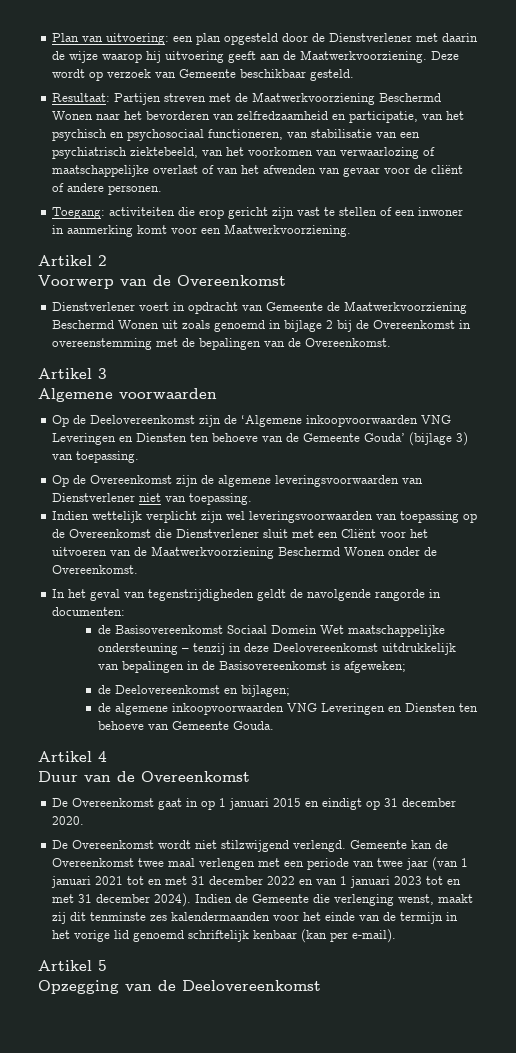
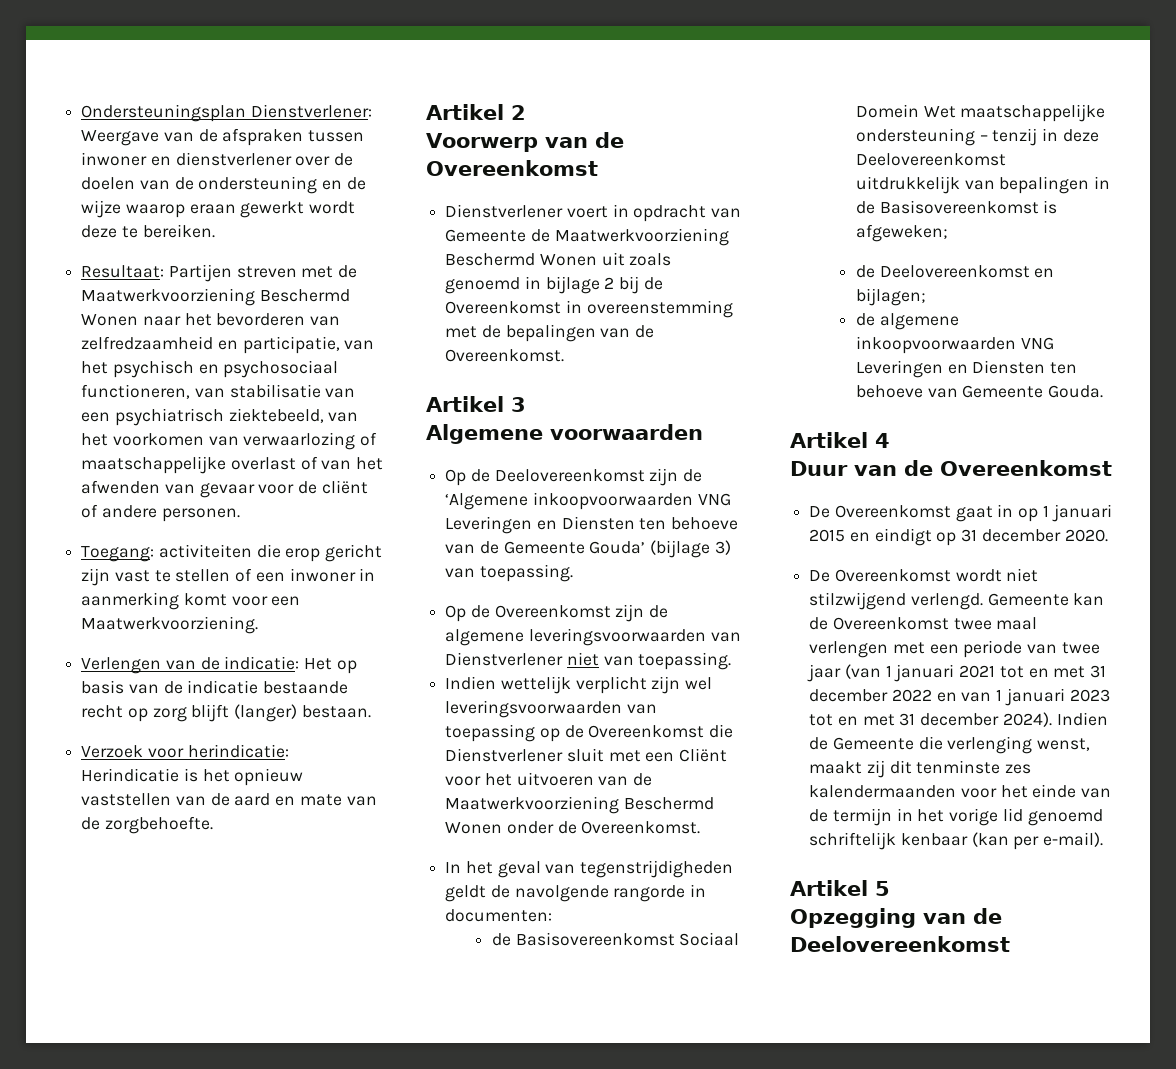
[52,33,479,45] [52,50,460,63] [52,69,355,81] Plan van uitvoering: een plan opgesteld door de Dienstverlener met daarin de wijze waarop hij uitvoering geeft aan de Maatwerkvoorziening. Deze wordt op verzoek van Gemeente beschikbaar gesteld. -> [81,104,372,122] [81,128,365,146] [81,152,354,166] [81,176,366,194] [81,200,356,218] [81,224,215,238] Ondersteuningsplan Dienstverlener: Weergave van de afspraken tussen inwoner en dienstverlener over de doelen van de ondersteuning en de wijze waarop eraan gewerkt wordt deze te bereiken.
(352, 230) none -> [81,656,357,674] [81,680,349,694] [81,704,371,722] [81,744,289,758] [81,768,304,786] [81,793,377,806] [81,816,213,834] // Verlengen van de indicatie: Het op basis van de indicatie bestaande recht op zorg blijft (langer) bestaan. // Verzoek voor herindicatie: Herindicatie is het opnieuw vaststellen van de aard en mate van de zorgbehoefte.

